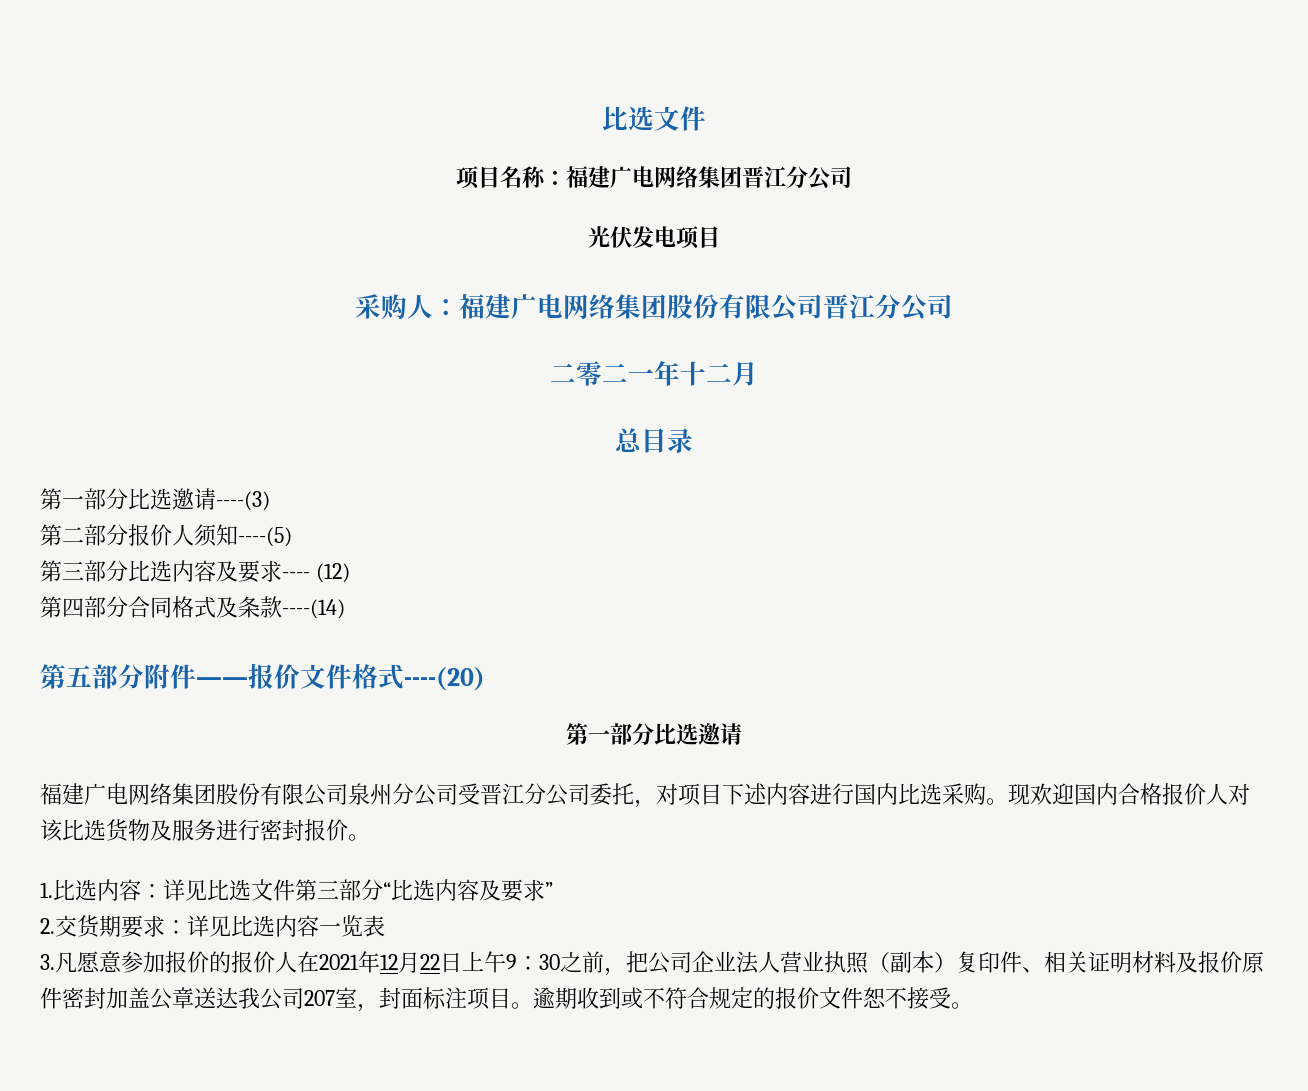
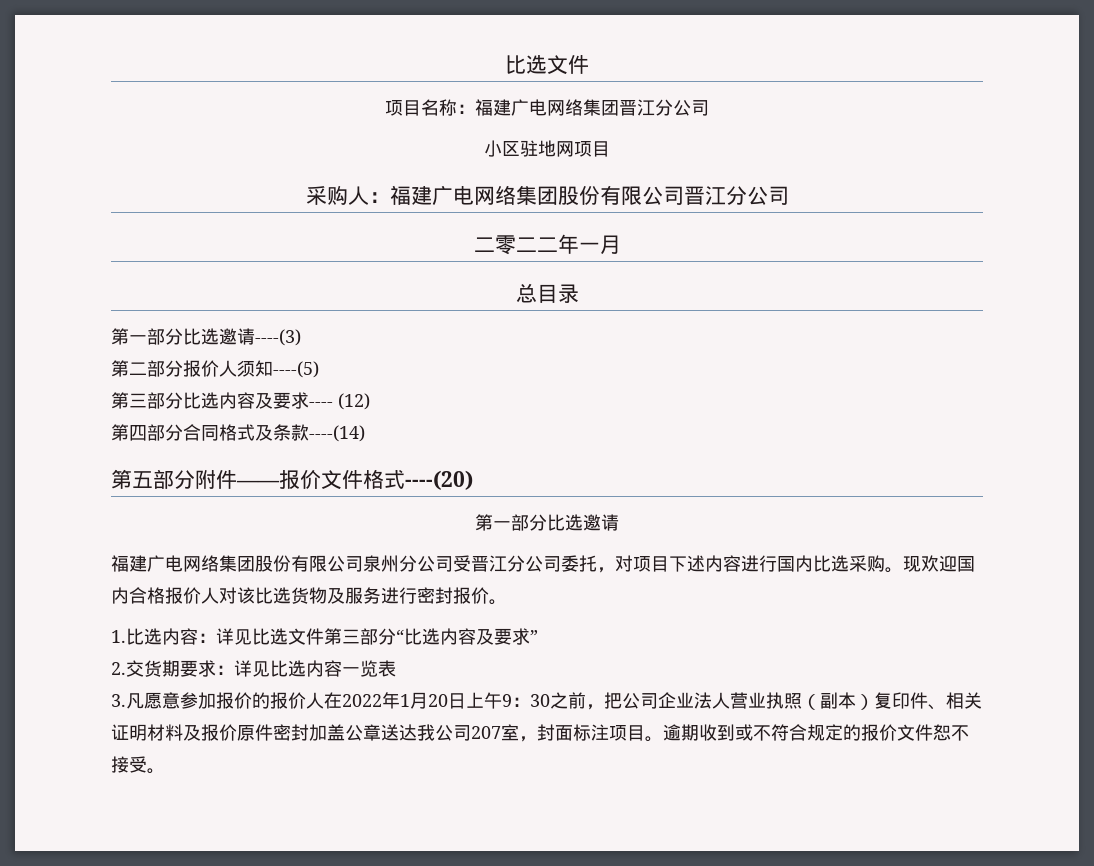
[588,226,676,248] 光伏发电 -> [484,140,574,157] 小区驻地网
[628,360,732,386] 一年十二 -> [536,234,600,254] 二年一
[319,951,440,973] 2021年12月22 -> [342,692,448,709] 2022年1月20

